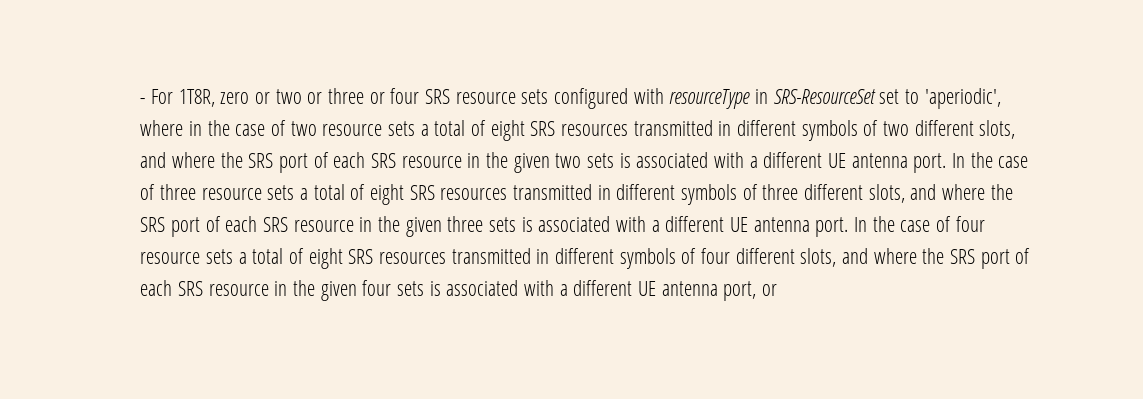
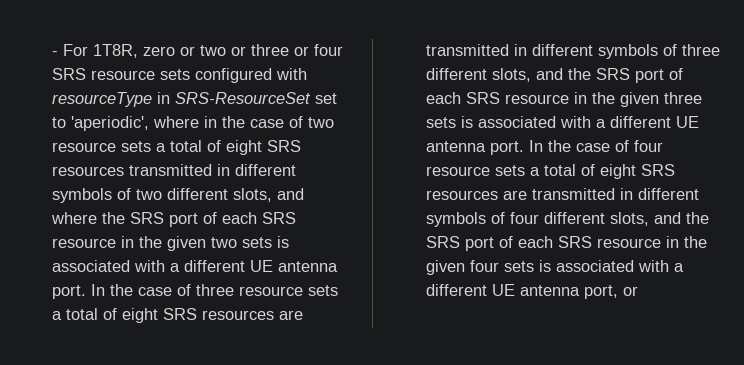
(508, 194) none -> [278,310,303,320] are
[941,184,985,200] where -> (563, 74) none
(446, 258) none -> [502,190,527,200] are
[873,248,917,264] where -> (681, 218) none

